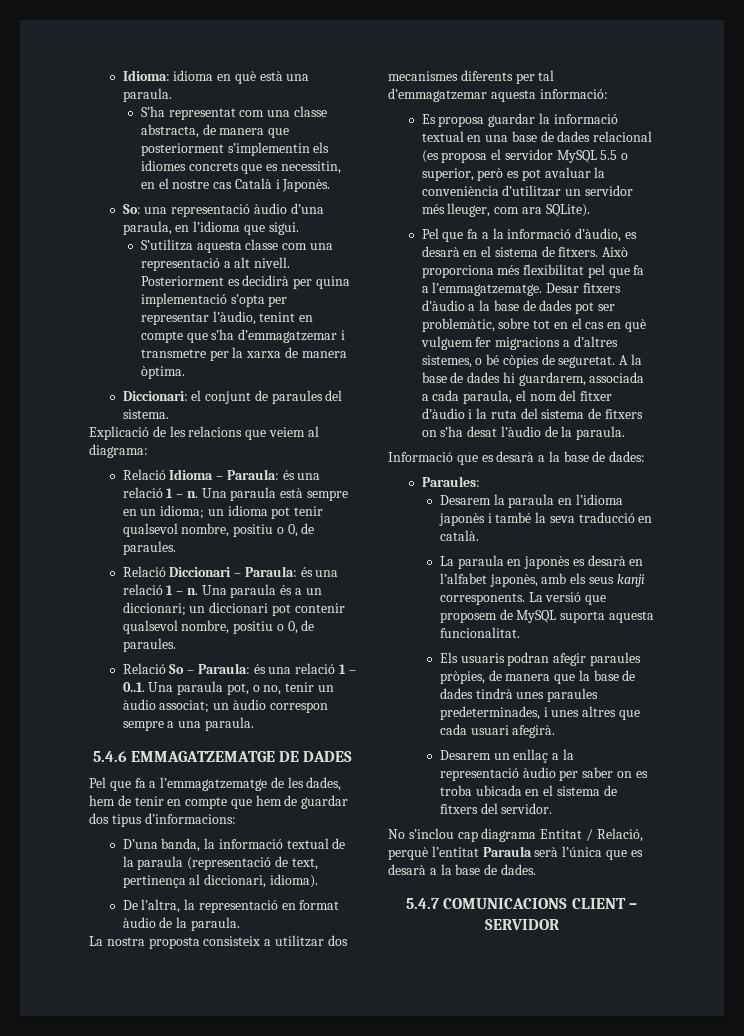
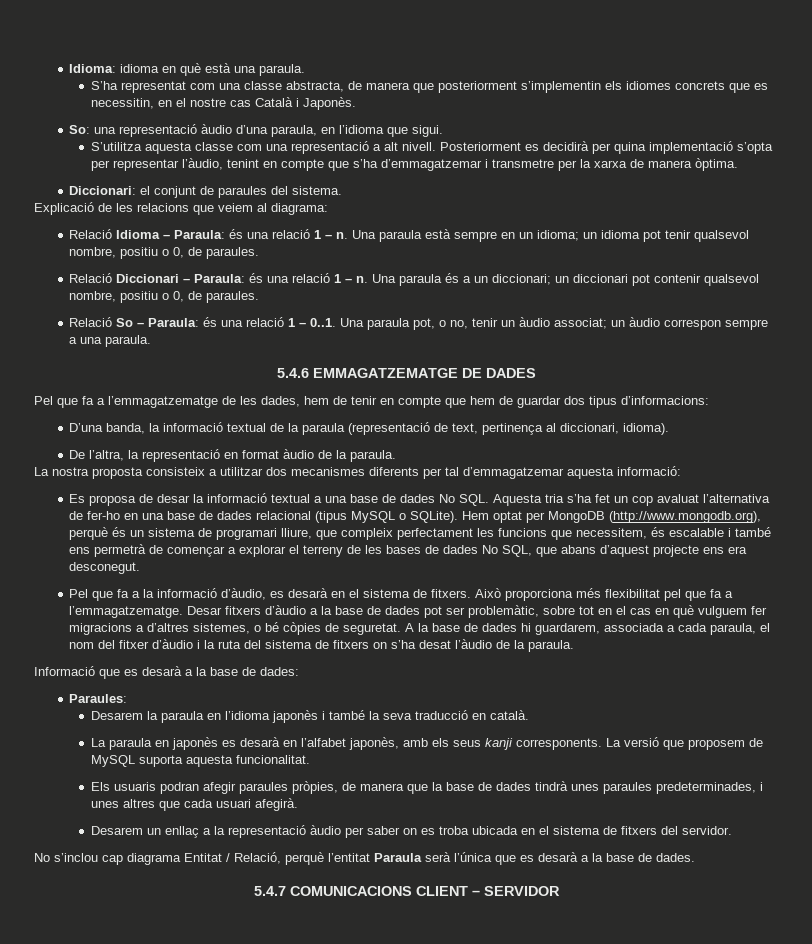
[488,113,618,127] [421,131,464,142] guardar la informació textual -> [139,493,771,506] [69,511,121,520] de desar la informació textual a una base de dades No SQL. Aquesta tria s’ha fet un cop avaluat l’alternativa de fer-ho
[421,149,629,163] [421,167,606,181] [421,185,633,197] [421,203,590,217] (es proposa el servidor MySQL 5.5 o superior, però es pot avaluar la conveniència d’utilitzar un servidor més lleuger, com ara SQLite). -> [315,511,762,523] [69,527,772,540] [69,544,748,557] [69,562,141,574] (tipus MySQL o SQLite). Hem optat per MongoDB (http://www.mongodb.org), perquè és un sistema de programari lliure, que compleix perfectament les funcions que necessitem, és escalable i també ens permetrà de començar a explorar el terreny de les bases de dades No SQL, que abans d’aquest projecte ens era desconegut.

